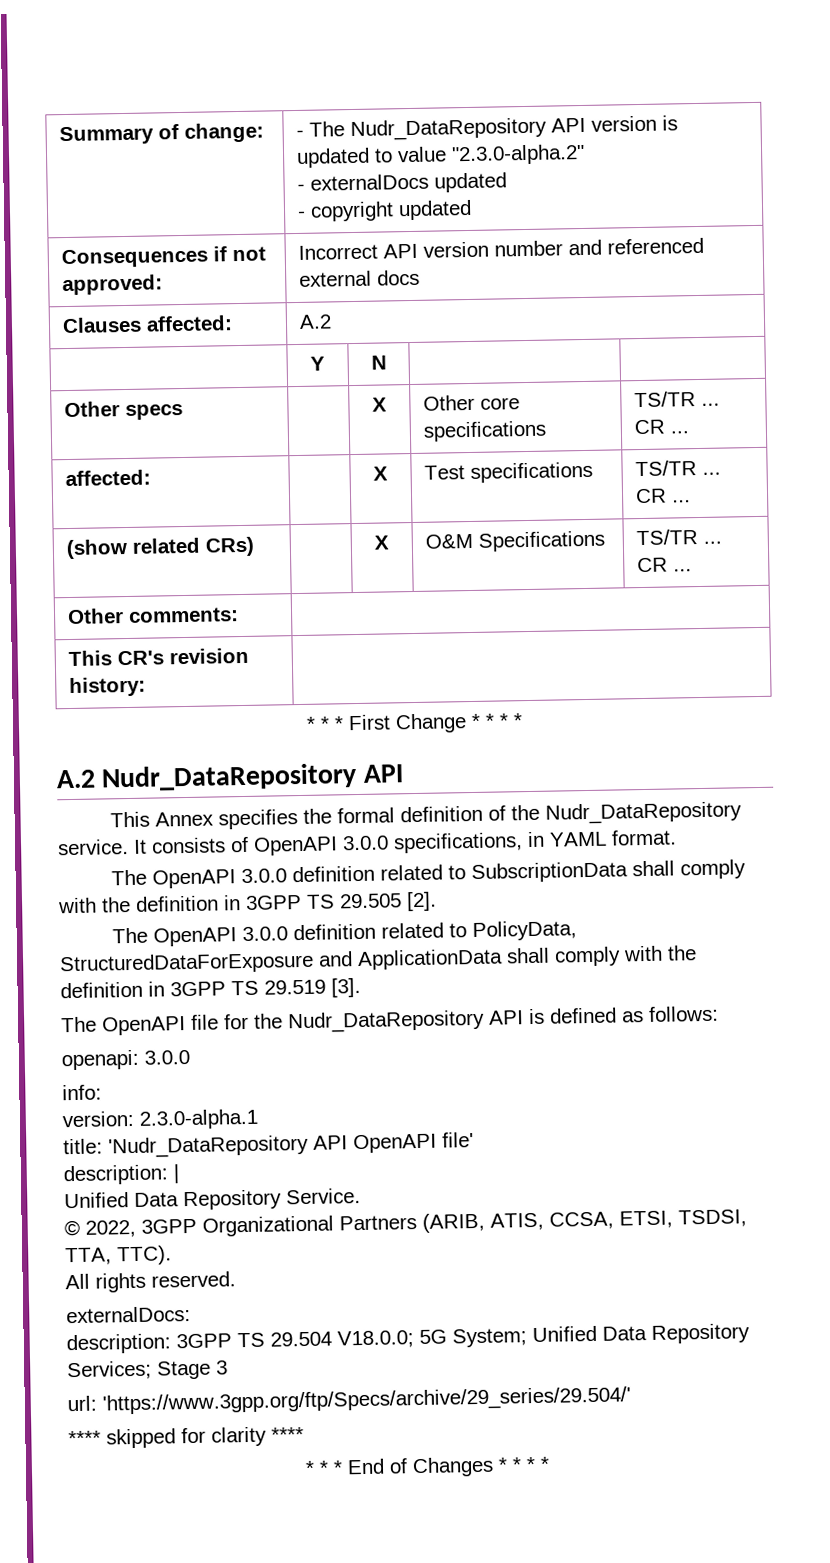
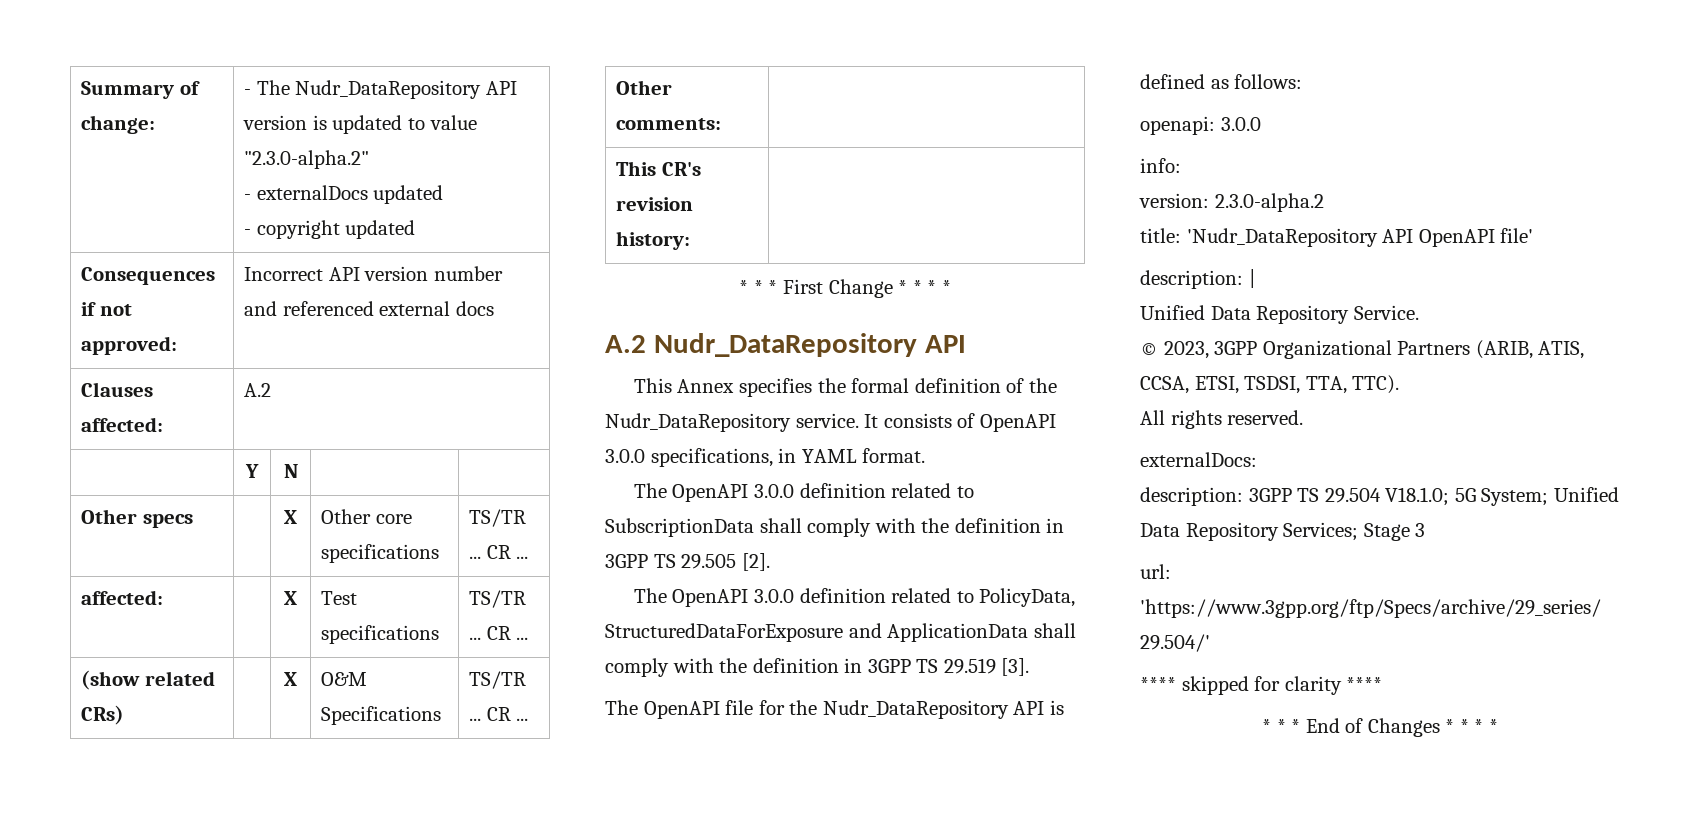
[139,1108,259,1130] 2.3.0-alpha.1 -> [1214,193,1324,212] 2.3.0-alpha.2
[85,1219,136,1238] 2022, -> [1163,341,1209,359] 2023,
[337,1330,414,1349] V18.0.0; -> [1385,487,1450,506] V18.1.0;

